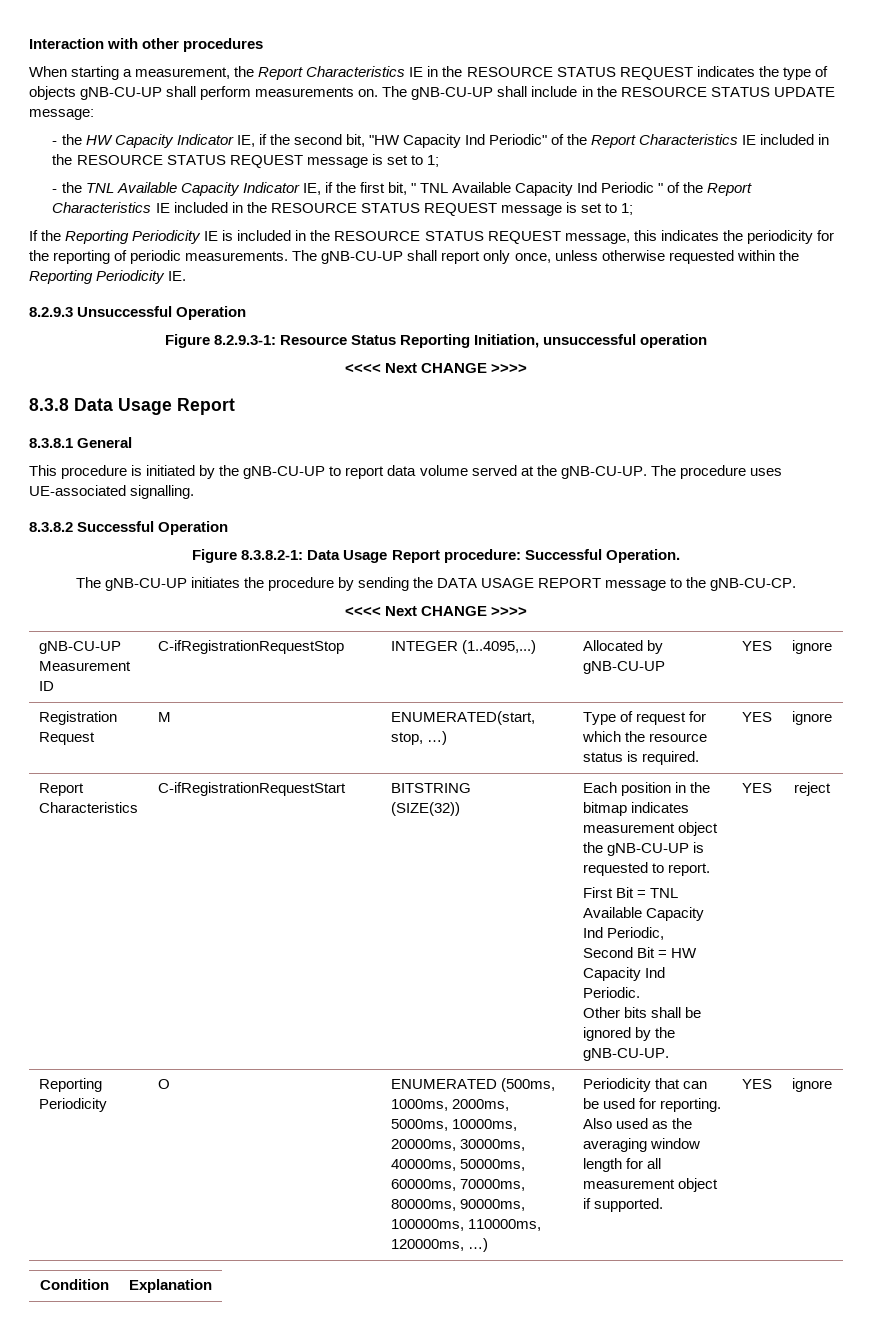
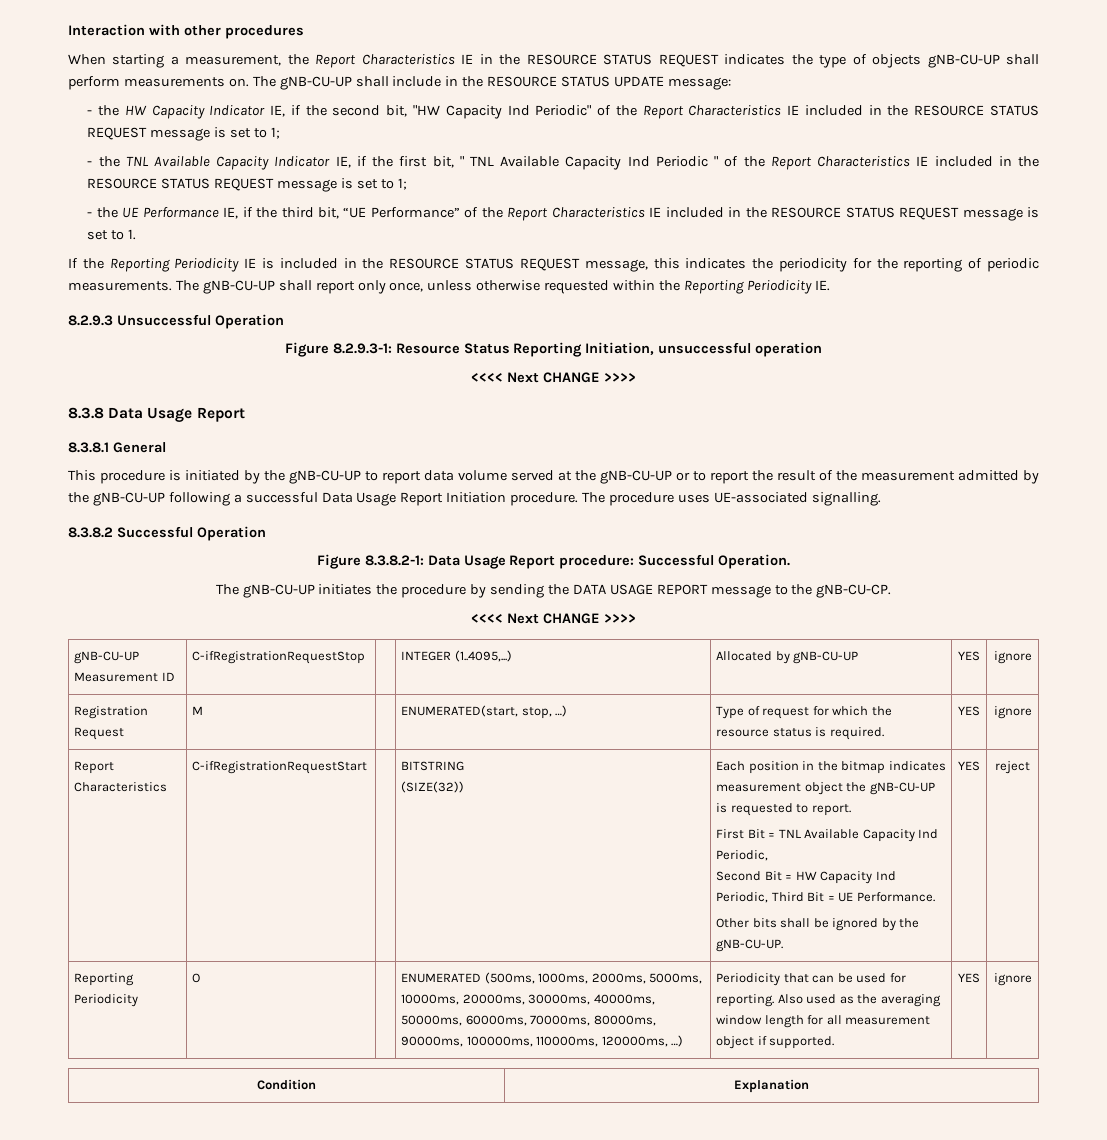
(634, 209) none -> [87,207,1039,221] [87,229,137,240] // - the UE Performance IE, if the third bit, “UE Performance” of the Report Characteristics IE included in the RESOURCE STATUS REQUEST message is set to 1.
[560,466,647,479] gNB-CU-UP. -> [600,470,1039,484] [68,492,579,506] gNB-CU-UP or to report the result of the measurement admitted by the gNB-CU-UP following a successful Data Usage Report Initiation procedure.
[582,987,640,998] Periodic. -> [716,892,935,903] Periodic, Third Bit = UE Performance.

